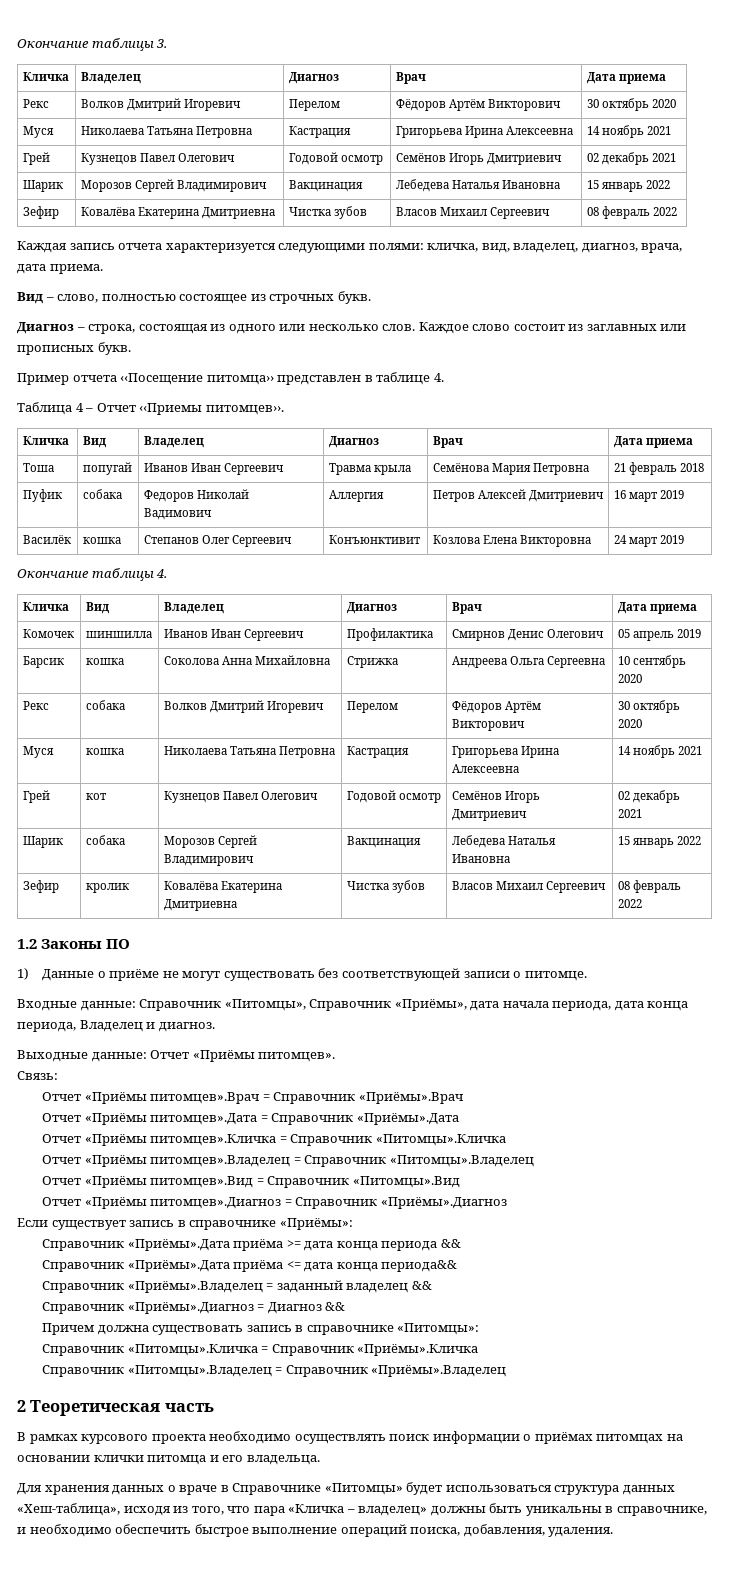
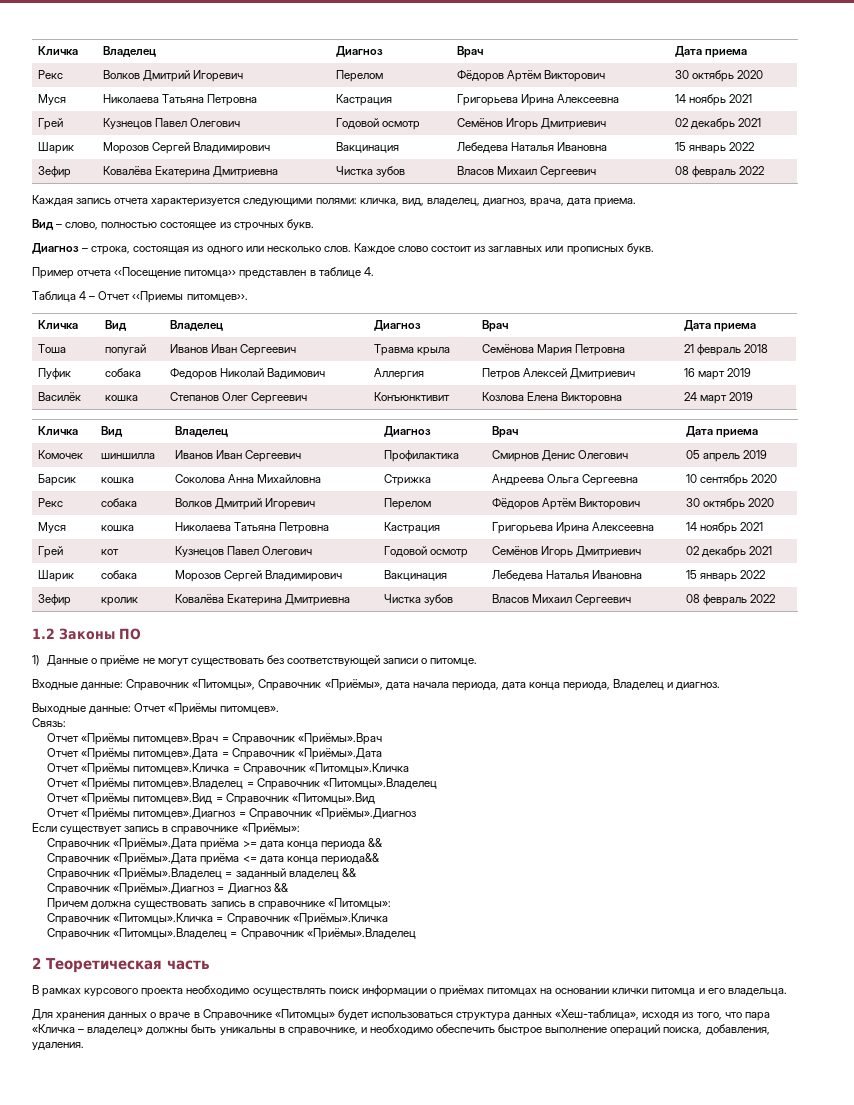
[17,38,168,51] Окончание таблицы 3. // -> (38, 50) none
[17,568,168,581] // Окончание таблицы 4. -> (754, 396) none

